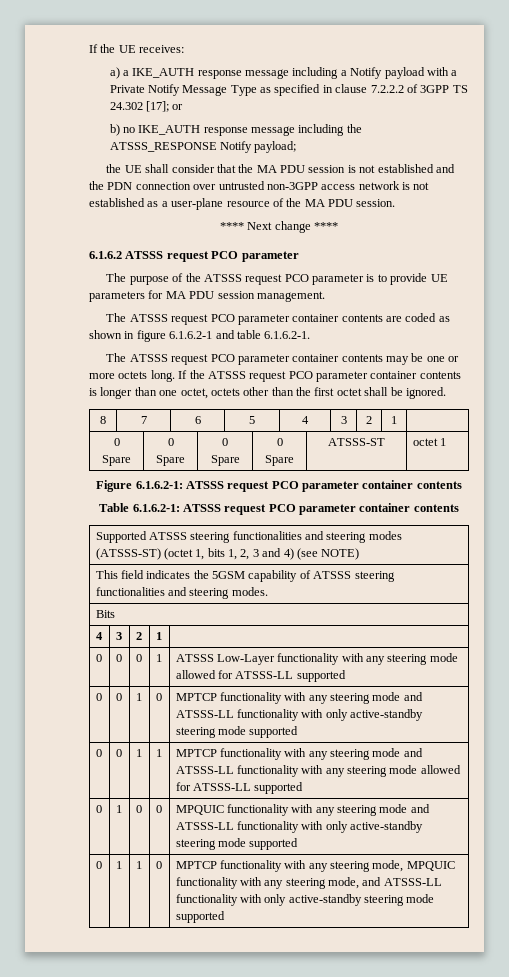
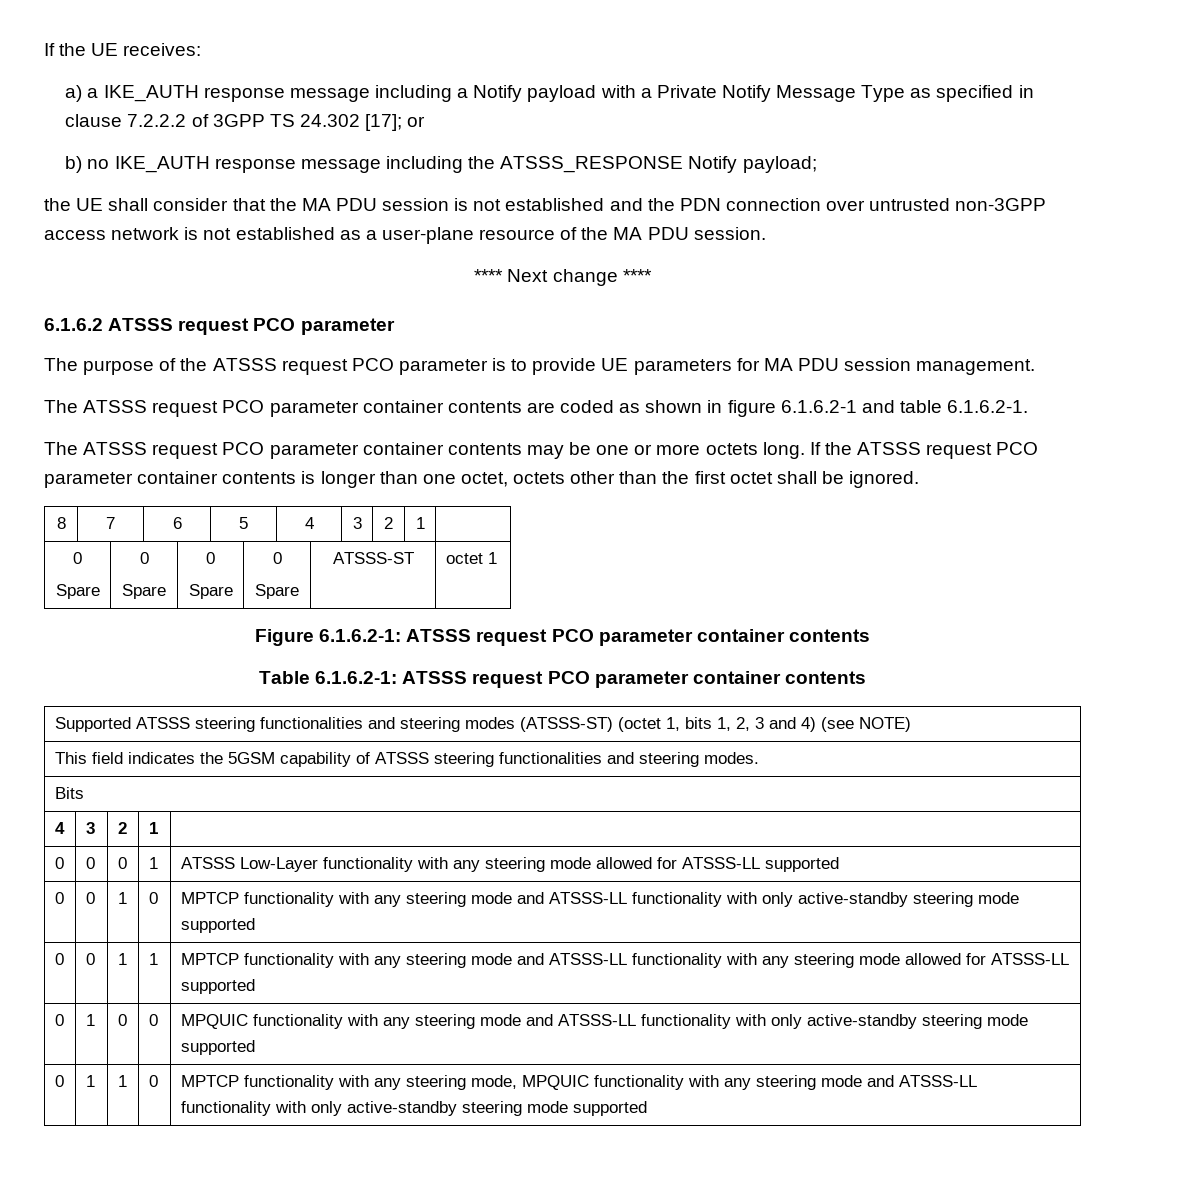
[328,877,360,889] mode, -> [820,1075,862,1087] mode

